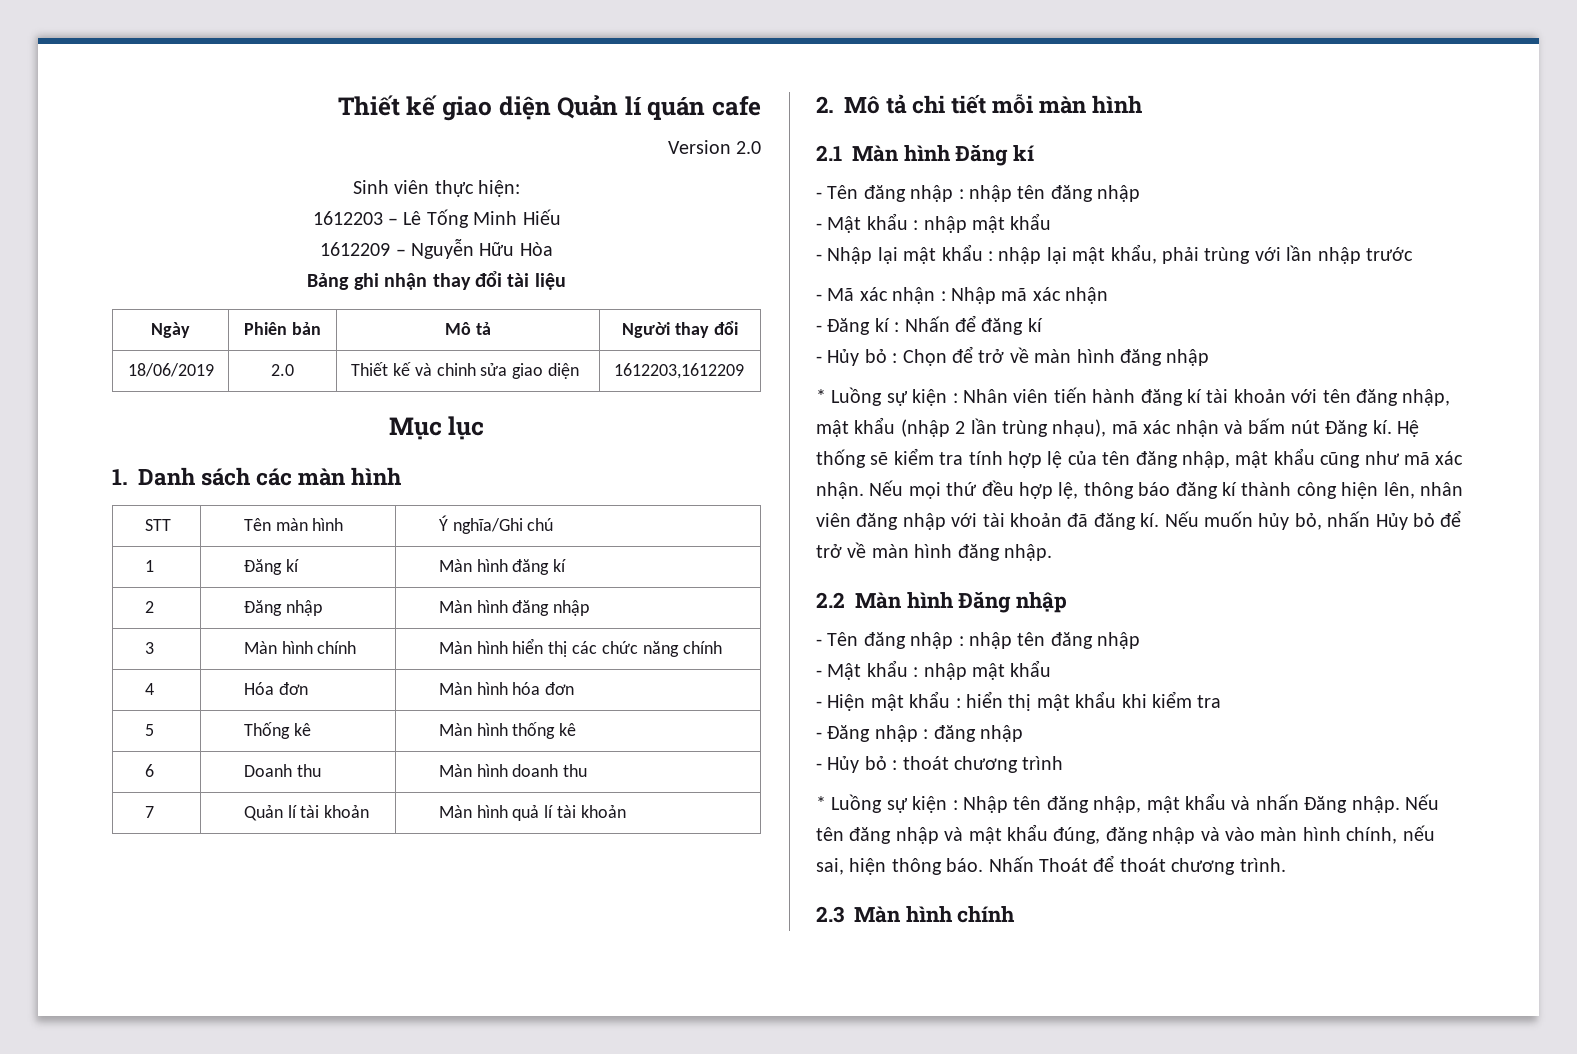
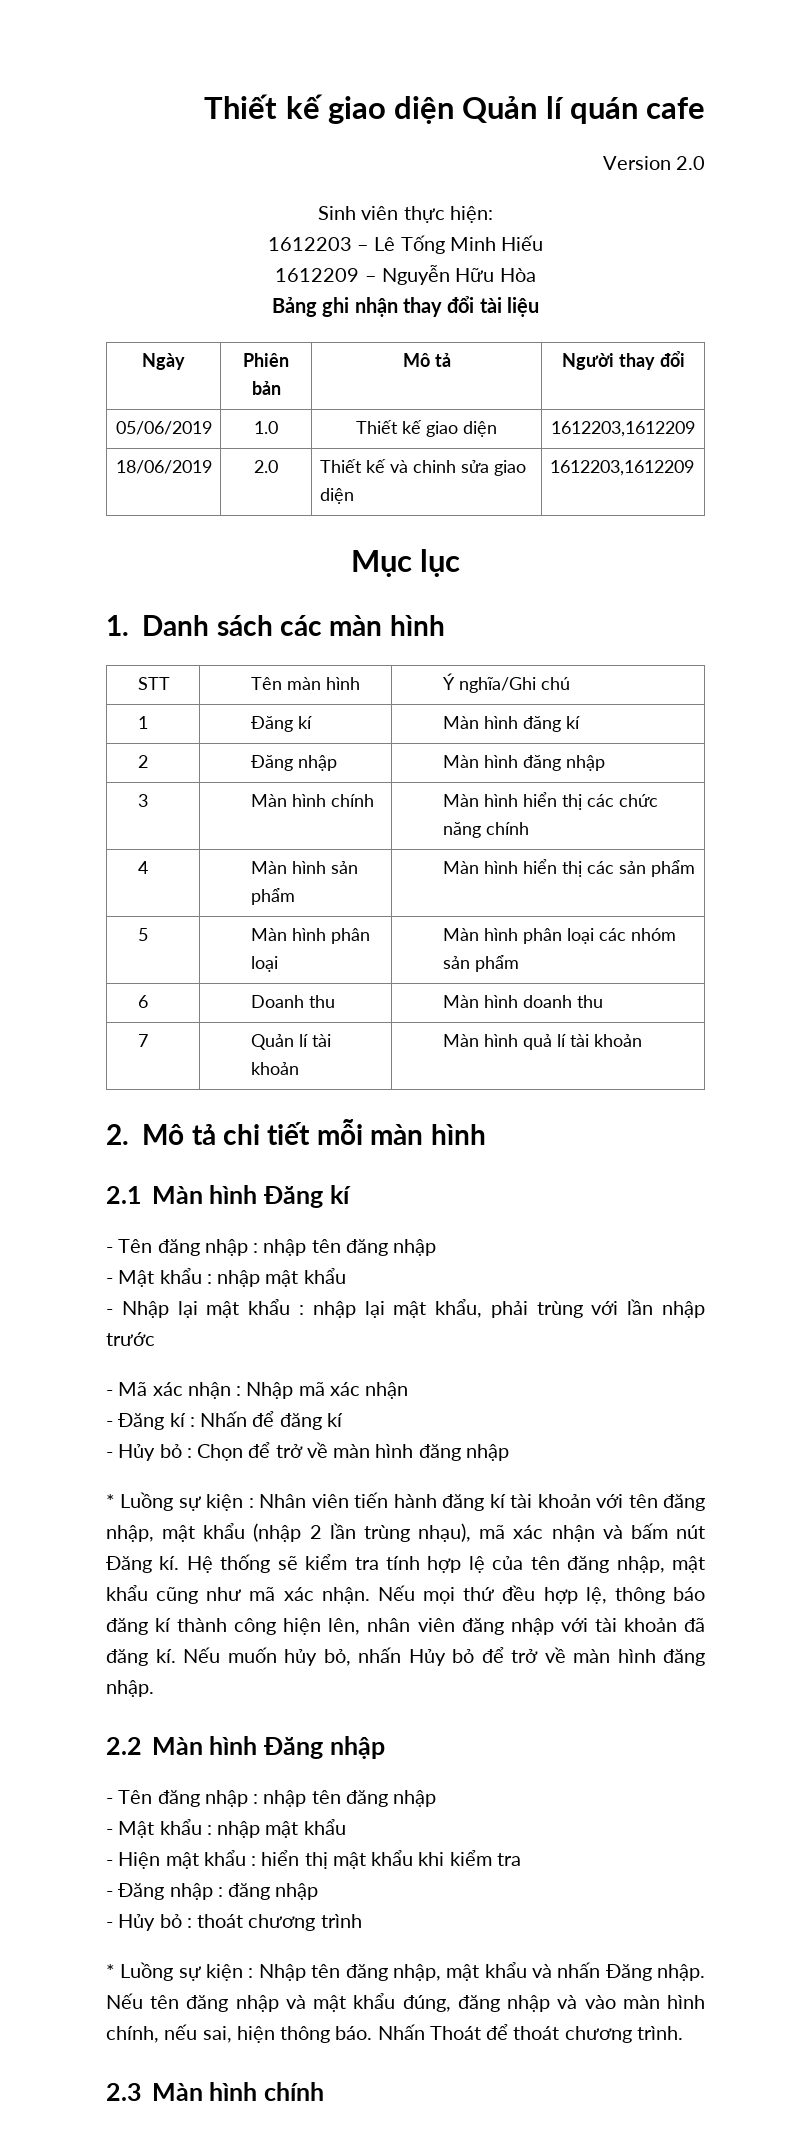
(738, 328) none -> [115,421,212,435] [254,421,278,434] [356,420,497,437] [551,421,695,437] // 05/06/2019 | 1.0 | Thiết kế giao diện | 1612203,1612209
[243,682,308,695] [438,682,575,695] [144,724,154,736] [243,722,311,739] [438,722,577,739] Hóa đơn | Màn hình hóa đơn // 5 | Thống kê | Màn hình thống kê -> [250,861,358,874] [250,888,295,905] [442,859,695,877] [137,928,148,941] [250,928,370,944] [250,956,278,972] [442,928,676,944] [442,955,519,972] Màn hình sản phẩm | Màn hình hiển thị các sản phẩm // 5 | Màn hình phân loại | Màn hình phân loại các nhóm sản phẩm

